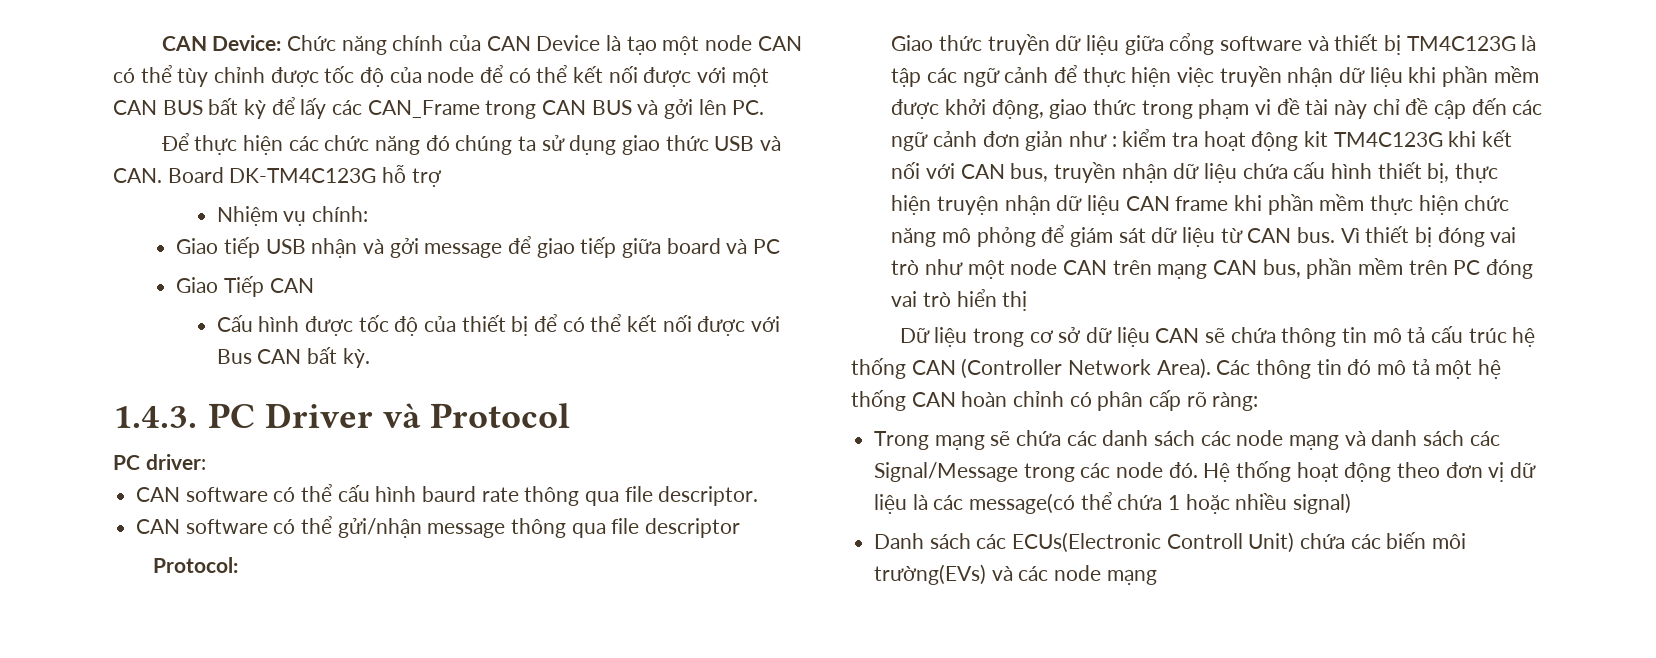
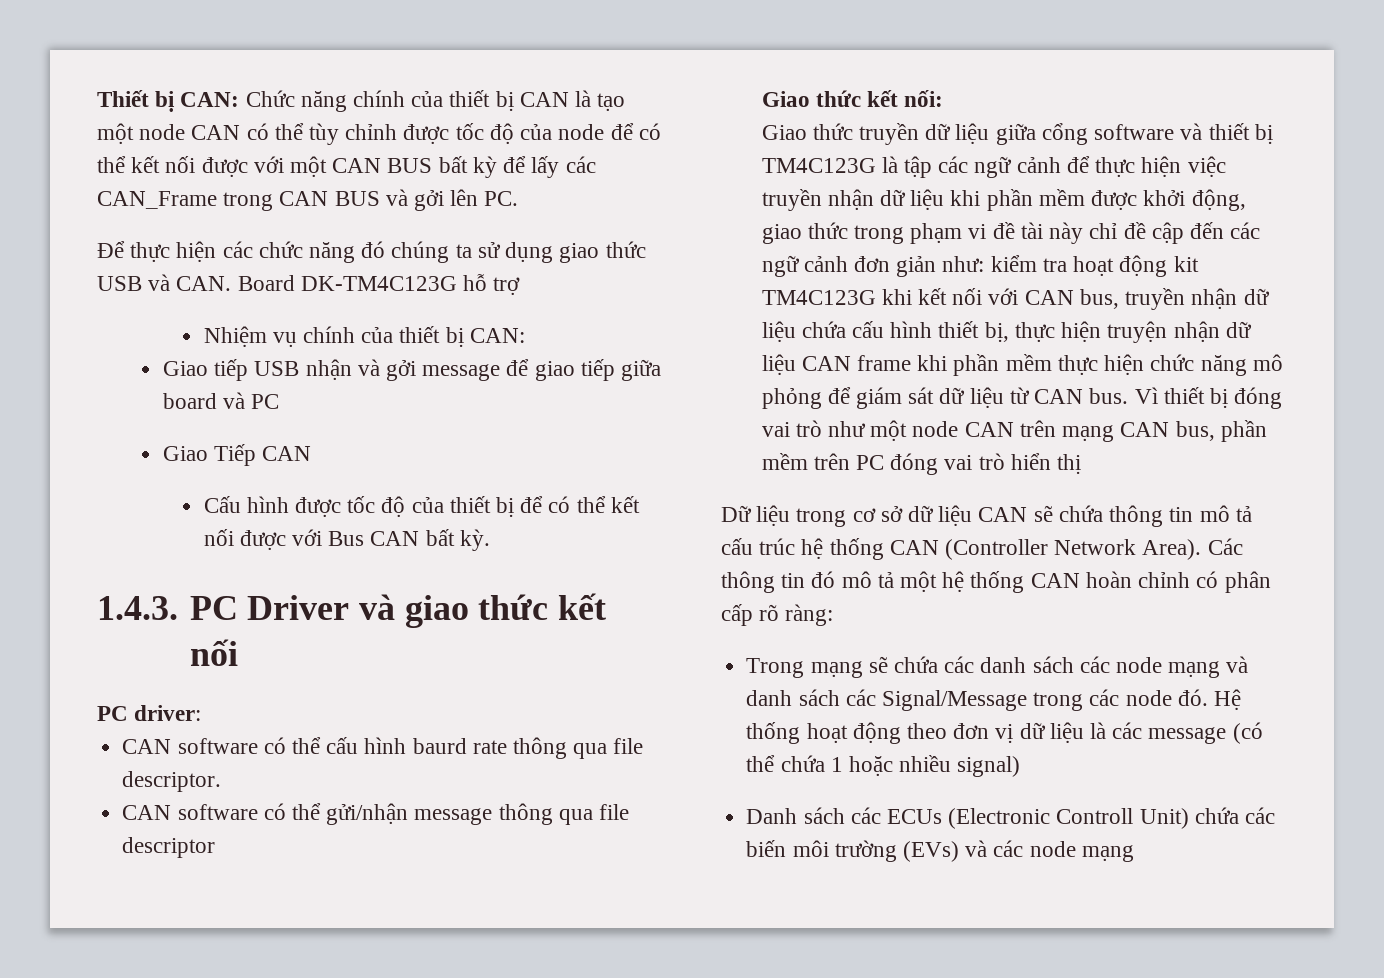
[161,35,282,51] CAN Device: -> [97,90,240,112] Thiết bị CAN:
[486,35,601,51] CAN Device -> [449,90,569,111] thiết bị CAN
[311,206,368,222] chính: -> [302,326,525,347] chính của thiết bị CAN:
[430,403,571,428] Protocol -> [404,593,607,628] [189,639,238,666] giao thức kết nối
[153,557,239,573] Protocol: -> [761,90,944,107] Giao thức kết nối:
[1068,131,1117,147] như : -> [942,256,985,272] như:
[969,493,1076,514] message(có -> [1148,722,1263,744] message (có
[1012,532,1162,553] ECUs(Electronic -> [886,808,1051,829] ECUs (Electronic
[874,564,987,585] trường(EVs) -> [834,840,959,862] trường (EVs)

